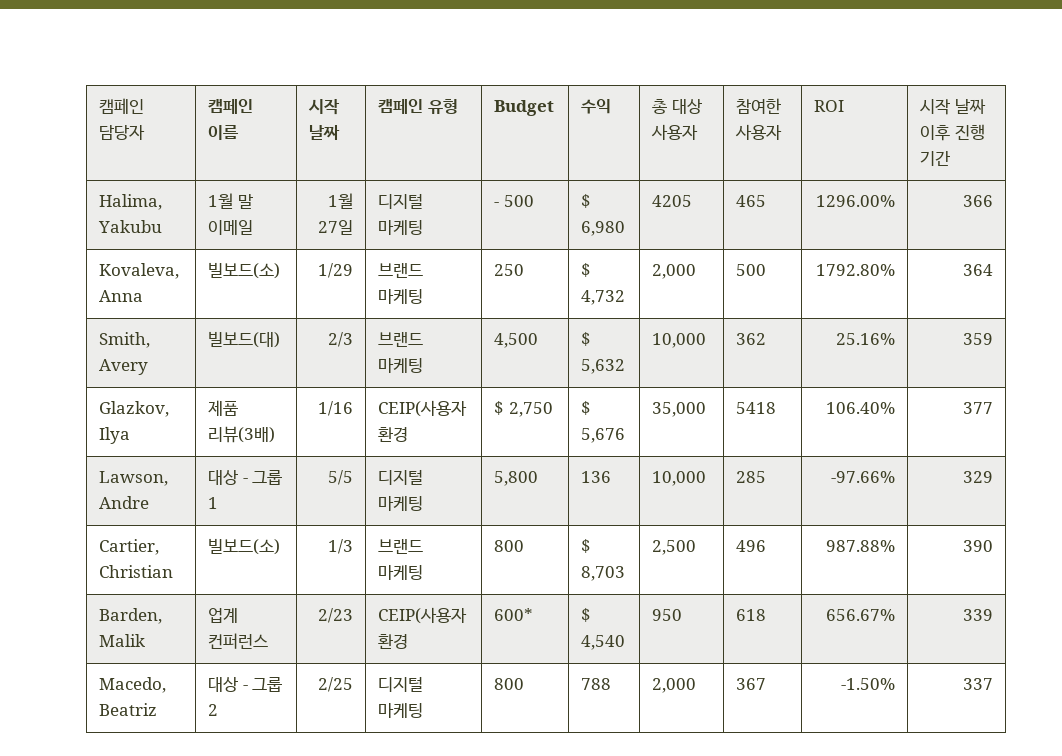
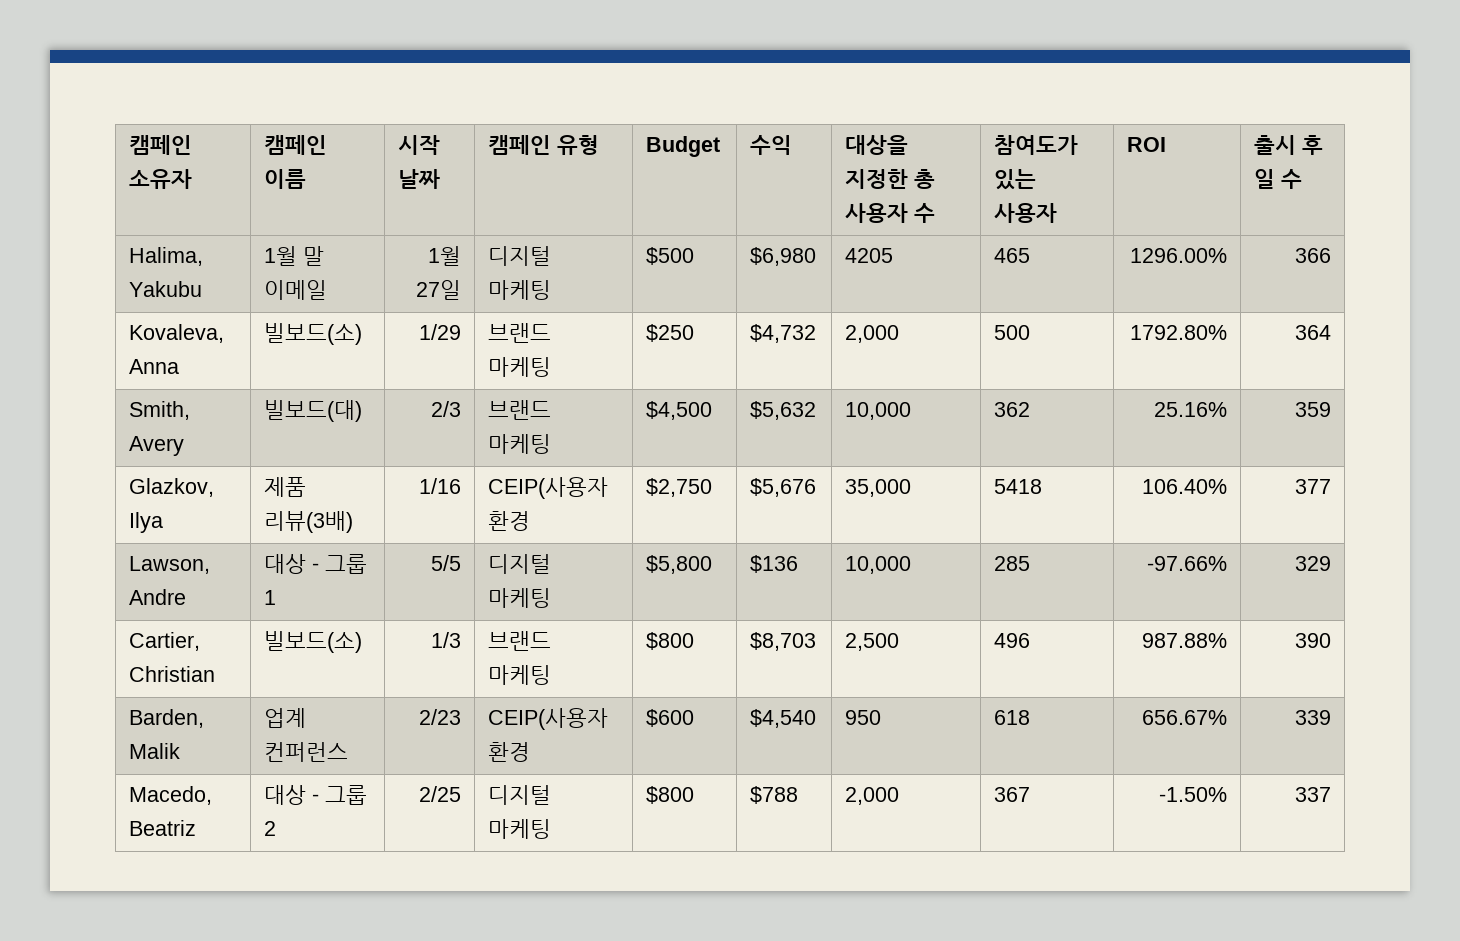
[98,98,144,114] [98,125,145,140] 캠페인 담당자 -> [129,135,193,155] [129,169,193,189] 캠페인 소유자
[651,99,702,114] [650,124,698,140] [735,98,781,114] [734,124,782,140] [813,100,844,112] [919,99,986,115] [919,124,985,141] [919,151,950,166] 총 대상 사용자 | 참여한 사용자 | ROI | 시작 날짜 이후 진행 기간 -> [845,135,909,155] [845,169,936,189] [845,203,936,223] [994,135,1079,155] [994,169,1037,190] [994,203,1058,223] [1127,137,1167,152] [1254,135,1324,155] [1254,169,1303,189] 대상을 지정한 총 사용자 수 | 참여도가 있는 사용자 | ROI | 출시 후 일 수
[493,195,534,207] [580,194,591,208] [580,221,625,236] - 500 | $ 6,980 -> [646,247,695,265] [750,247,817,266] $500 | $6,980
[493,264,524,276] [580,263,591,277] [580,290,625,305] 250 | $ 4,732 -> [646,324,695,342] [750,324,817,343] $250 | $4,732
[493,333,538,348] [580,332,591,346] [580,359,625,374] 4,500 | $ 5,632 -> [646,401,713,420] [750,401,817,420] $4,500 | $5,632
[493,401,553,417] [580,401,591,415] [580,428,625,443] $ 2,750 | $ 5,676 -> [646,478,713,497] [750,478,817,497] $2,750 | $5,676
[493,471,538,486] [580,471,611,483] 5,800 | 136 -> [646,555,713,574] [750,555,799,573] $5,800 | $136
[493,540,524,552] [580,539,591,553] [580,566,625,581] 800 | $ 8,703 -> [646,632,695,650] [750,632,817,651] $800 | $8,703
[493,608,533,621] [580,608,591,622] [580,635,625,650] 600* | $ 4,540 -> [646,709,695,727] [750,709,817,728] $600 | $4,540
[493,678,524,690] [580,678,611,690] 800 | 788 -> [646,786,695,804] [750,786,799,804] $800 | $788

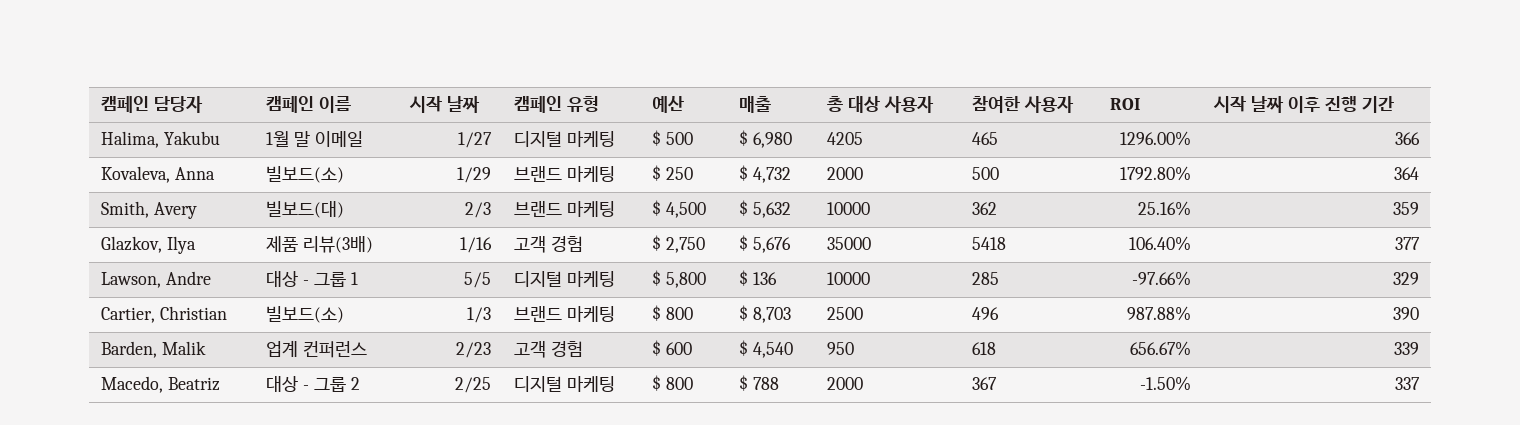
[129,135,193,155] [129,169,193,189] 캠페인 소유자 -> [101,96,204,113] 캠페인 담당자
[646,136,721,157] [750,135,793,155] [845,135,909,155] [845,169,936,189] [845,203,936,223] [994,135,1079,155] [994,169,1037,190] [994,203,1058,223] [1127,137,1167,152] [1254,135,1324,155] [1254,169,1303,189] Budget | 수익 | 대상을 지정한 총 사용자 수 | 참여도가 있는 사용자 | ROI | 출시 후 일 수 -> [652,96,685,113] [739,96,772,113] [827,96,935,113] [972,96,1075,113] [1110,98,1141,110] [1213,96,1394,113] 예산 | 매출 | 총 대상 사용자 | 참여한 사용자 | ROI | 시작 날짜 이후 진행 기간
[427,246,461,266] [415,280,461,300] [488,246,552,266] [488,280,552,300] [646,247,695,265] [750,247,817,266] 1월 27일 | 디지털 마케팅 | $500 | $6,980 -> [457,132,492,148] [514,131,616,147] [652,130,694,146] [739,130,793,148] 1/27 | 디지털 마케팅 | $ 500 | $ 6,980
[646,324,695,342] [750,324,817,343] [845,325,900,343] $250 | $4,732 | 2,000 -> [652,165,694,181] [739,165,792,183] [827,167,864,180] $ 250 | $ 4,732 | 2000
[646,401,713,420] [750,401,817,420] [845,402,912,420] $4,500 | $5,632 | 10,000 -> [652,200,707,218] [739,200,792,218] [827,202,871,215] $ 4,500 | $ 5,632 | 10000
[488,477,609,499] [488,511,531,531] [646,478,713,497] [750,478,817,497] [845,479,912,497] CEIP(사용자 환경 | $2,750 | $5,676 | 35,000 -> [514,236,584,253] [652,235,706,253] [739,235,792,253] [827,237,872,250] 고객 경험 | $ 2,750 | $ 5,676 | 35000
[646,555,713,574] [750,555,799,573] [845,556,912,574] $5,800 | $136 | 10,000 -> [652,270,707,288] [739,270,778,286] [827,272,871,285] $ 5,800 | $ 136 | 10000
[646,632,695,650] [750,632,817,651] [845,633,900,651] $800 | $8,703 | 2,500 -> [652,305,694,321] [739,305,792,323] [827,307,864,320] $ 800 | $ 8,703 | 2500
[488,708,609,730] [488,742,531,762] [646,709,695,727] [750,709,817,728] CEIP(사용자 환경 | $600 | $4,540 -> [514,341,584,358] [652,340,693,356] [739,340,794,358] 고객 경험 | $ 600 | $ 4,540
[646,786,695,804] [750,786,799,804] [845,787,900,805] $800 | $788 | 2,000 -> [652,375,694,391] [739,375,780,391] [827,377,864,390] $ 800 | $ 788 | 2000

